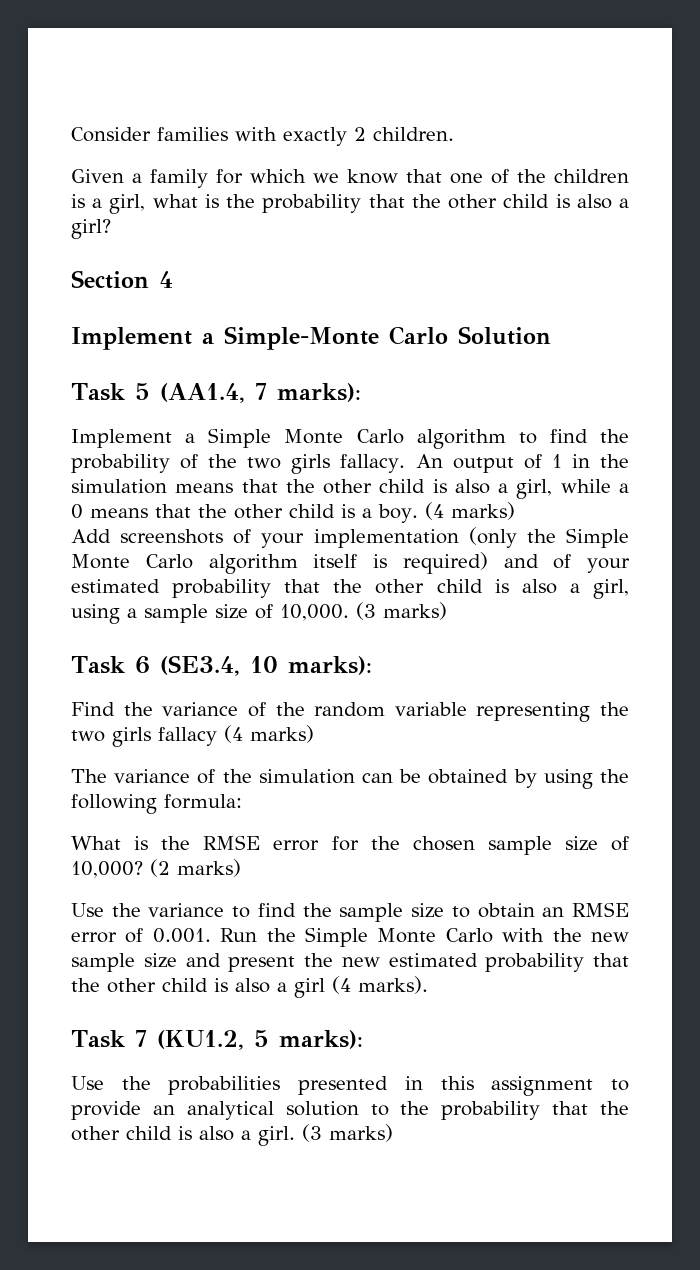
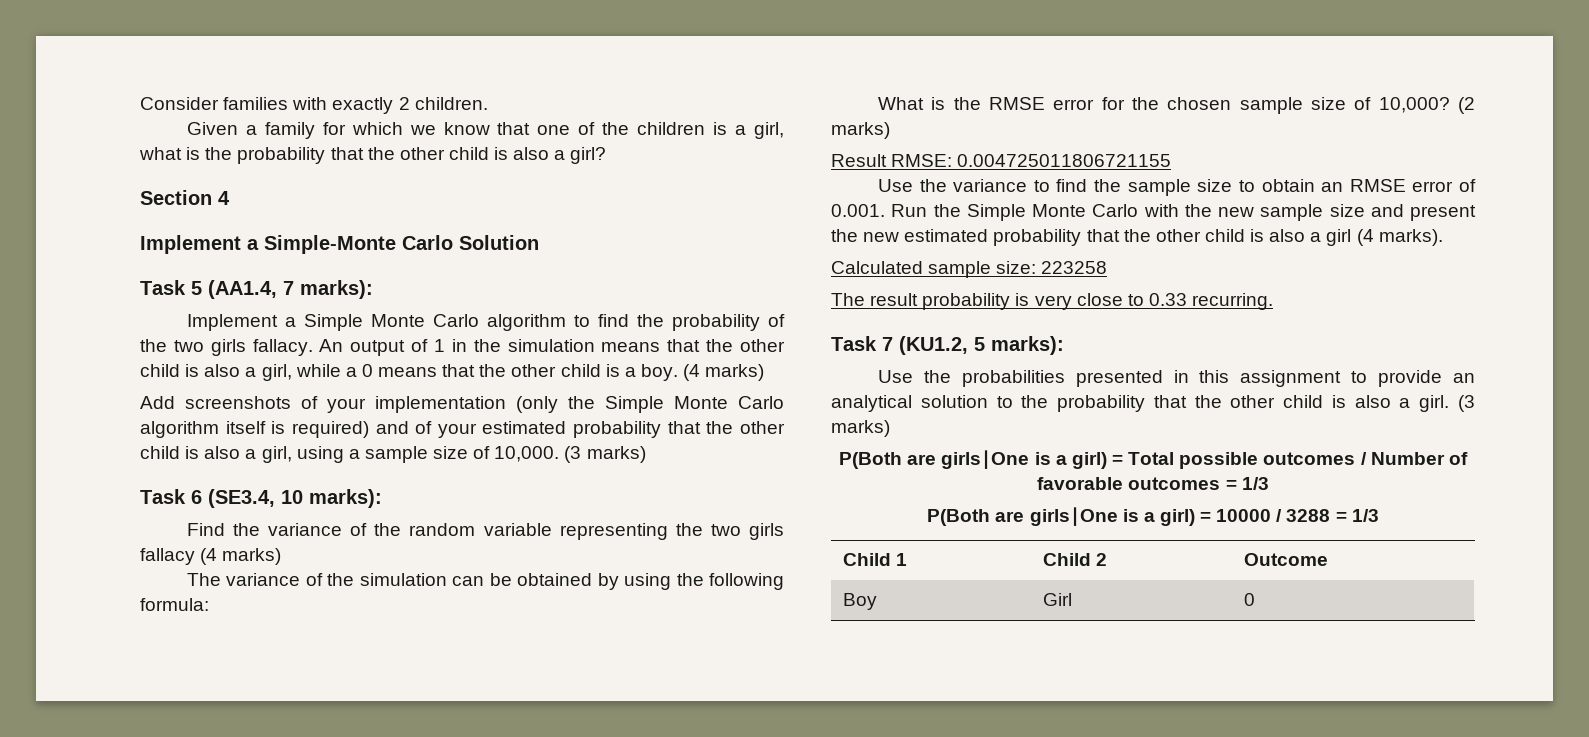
(241, 868) none -> [831,154,1172,167] // Result RMSE: 0.004725011806721155
(428, 985) none -> [831,261,1108,278] [831,293,1274,310] // Calculated sample size: 223258 // The result probability is very close to 0.33 recurring.
(393, 1133) none -> [839,450,1468,469] [1037,477,1269,490] [927,507,1379,526] [842,553,908,566] [1042,553,1108,566] [1243,553,1328,566] [842,593,877,610] [1042,593,1072,606] [1243,593,1255,606] // P(Both are girls∣One is a girl) = Total possible outcomes / Number of favorable outcomes = 1/3 // P(Both are girls∣One is a girl) = 10000 / 3288 = 1/3 // Child 1 | Child 2 | Outcome // Boy | Girl | 0

